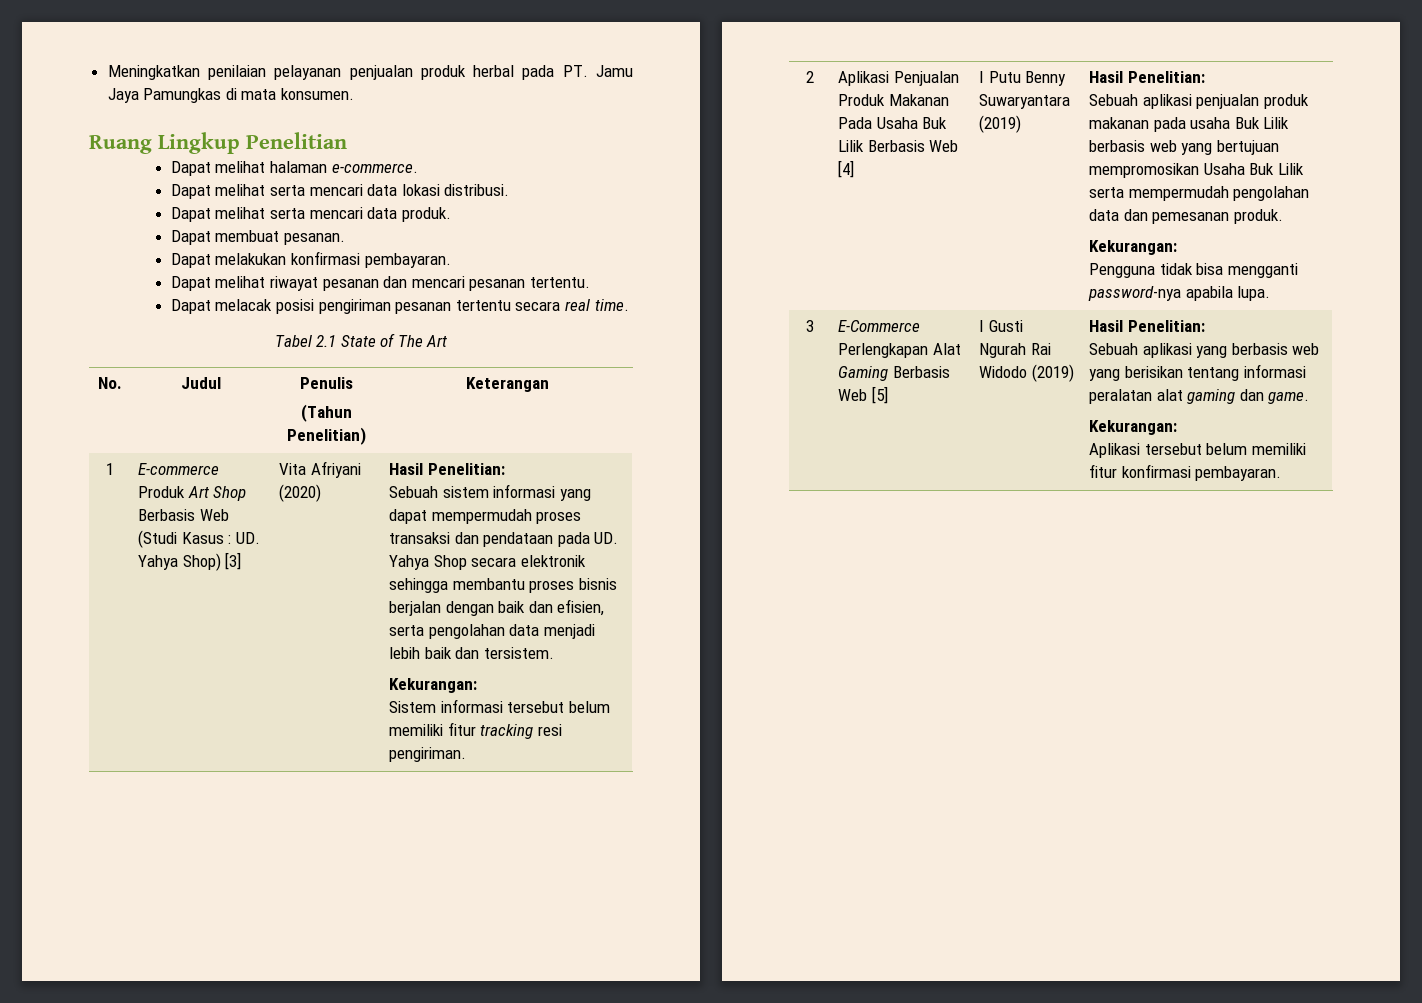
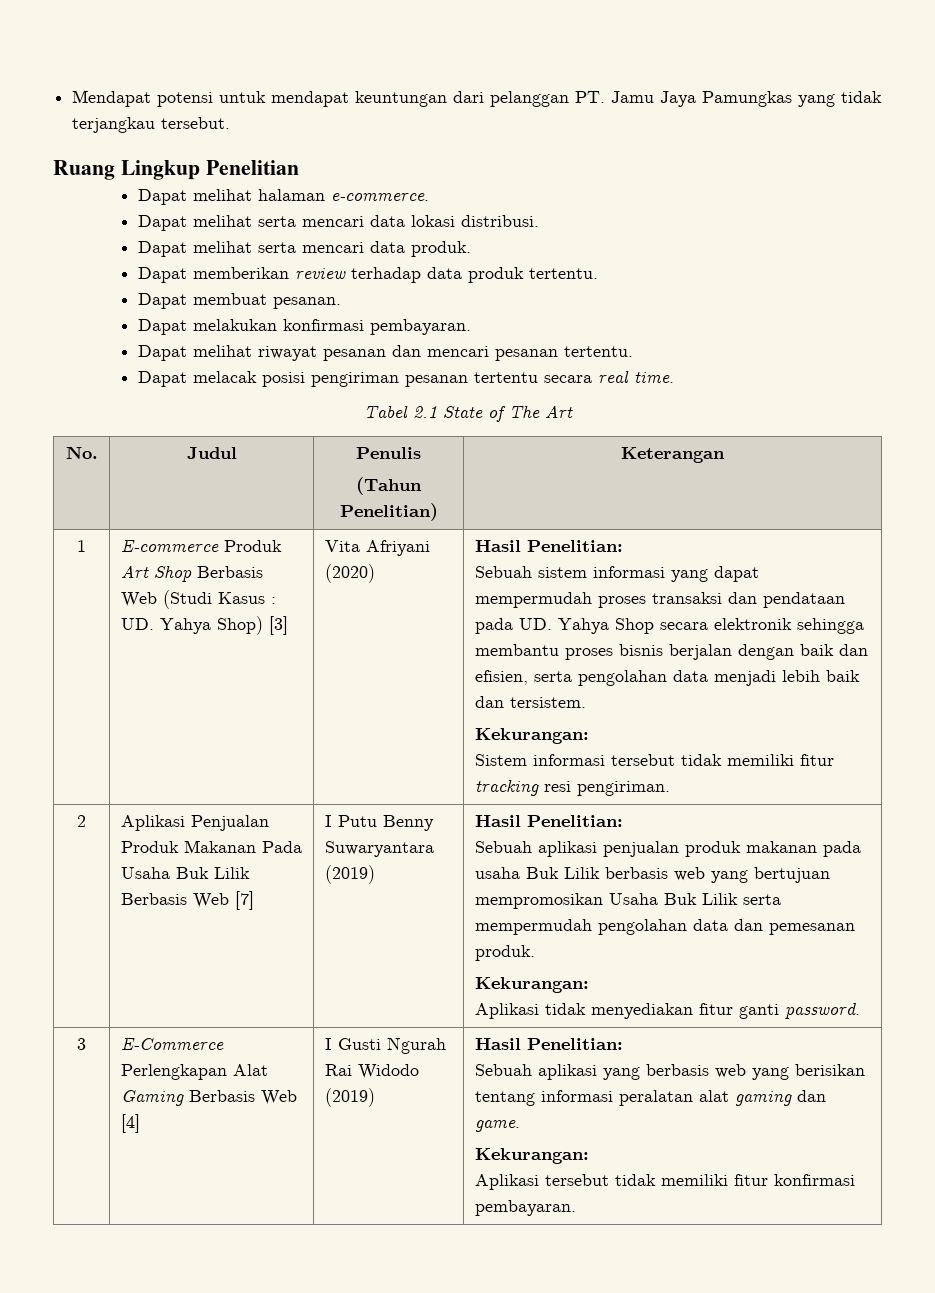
[107,65,633,80] [107,88,355,103] Meningkatkan penilaian pelayanan penjualan produk herbal pada PT. Jamu Jaya Pamungkas di mata konsumen. -> [72,90,883,107] [72,117,231,133] Mendapat potensi untuk mendapat keuntungan dari pelanggan PT. Jamu Jaya Pamungkas yang tidak terjangkau tersebut.
(451, 214) none -> [137,267,598,283] // Dapat memberikan review terhadap data produk tertentu.
[568,701,610,713] belum -> [680,754,722,766] tidak
[838,160,855,178] [4] -> [234,891,254,910] [7]
[1089,263,1298,278] [1088,286,1271,301] Pengguna tidak bisa mengganti password-nya apabila lupa. -> [474,1002,860,1019] Aplikasi tidak menyediakan fitur ganti password.
[871,386,888,404] [5] -> [120,1114,140,1133] [4]
[1206,443,1248,455] belum -> [614,1174,656,1186] tidak

